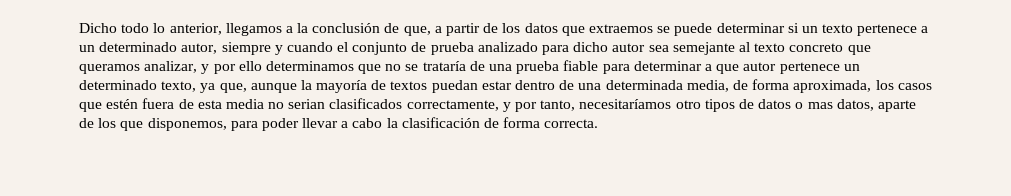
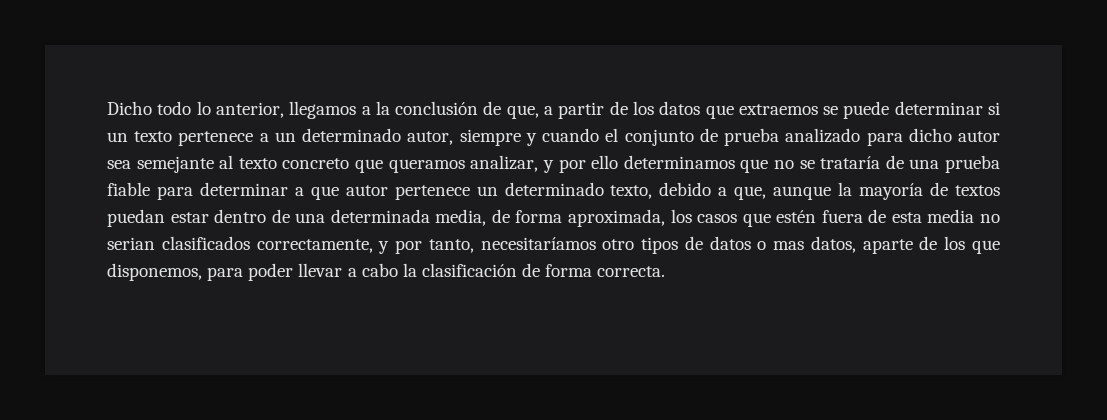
[200,83,216,93] ya -> [659,182,728,196] debido a

